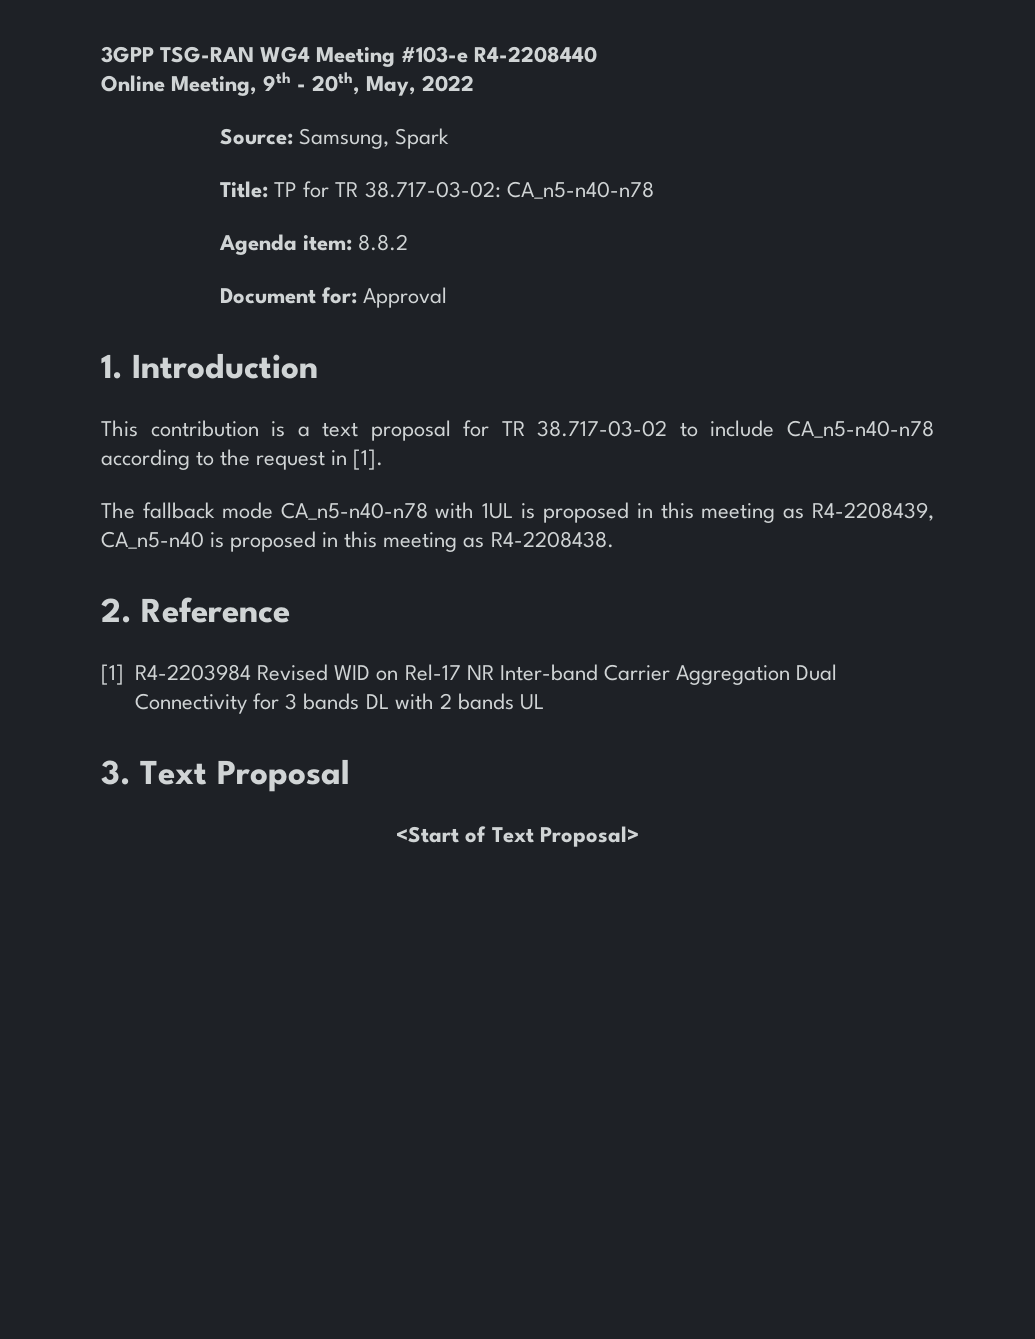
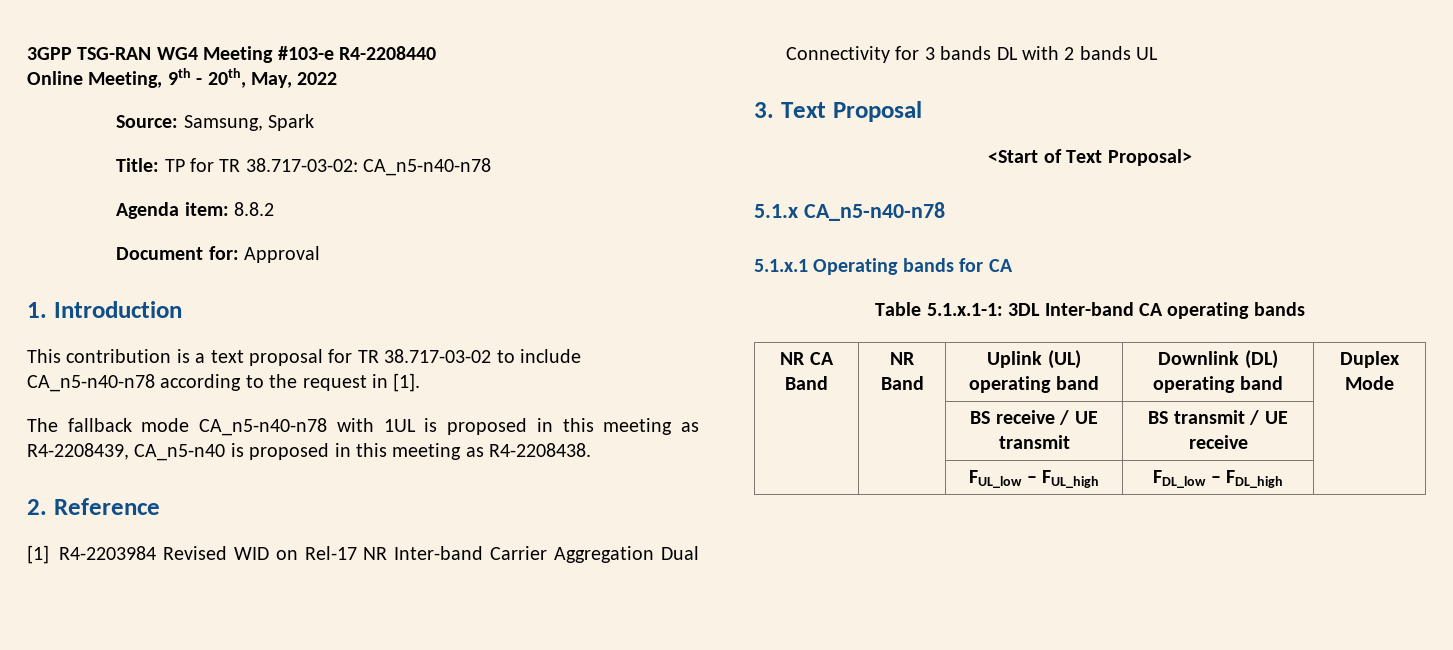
(639, 836) none -> [754,202,945,221] [754,258,1013,275] [875,302,1305,319] [780,352,834,365] [785,376,828,390] [890,352,915,365] [880,376,924,390] [987,350,1081,369] [969,376,1099,393] [1158,350,1278,369] [1153,376,1283,393] [1340,351,1400,368] [1345,376,1394,390] [970,410,1098,425] [998,435,1070,449] [1148,410,1288,425] [1188,435,1248,449] [969,470,1099,488] [1153,470,1283,488] // 5.1.x CA_n5-n40-n78 // 5.1.x.1 Operating bands for CA // Table 5.1.x.1-1: 3DL Inter-band CA operating bands // NR CA Band | NR Band | Uplink (UL) operating band | Downlink (DL) operating band | Duplex Mode // | | BS receive / UE transmit | BS transmit / UE receive | // | | FUL_low – FUL_high | FDL_low – FDL_high |

